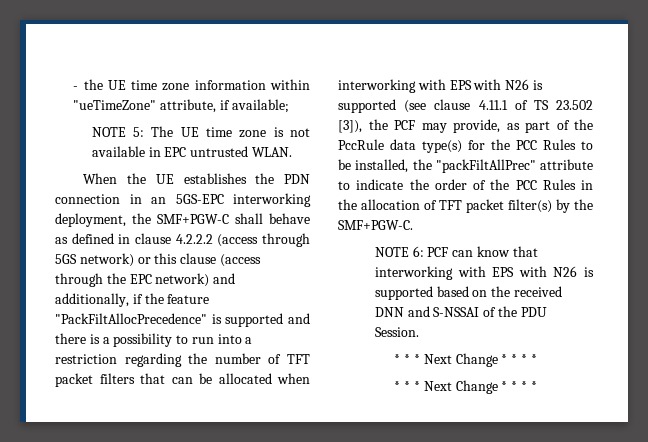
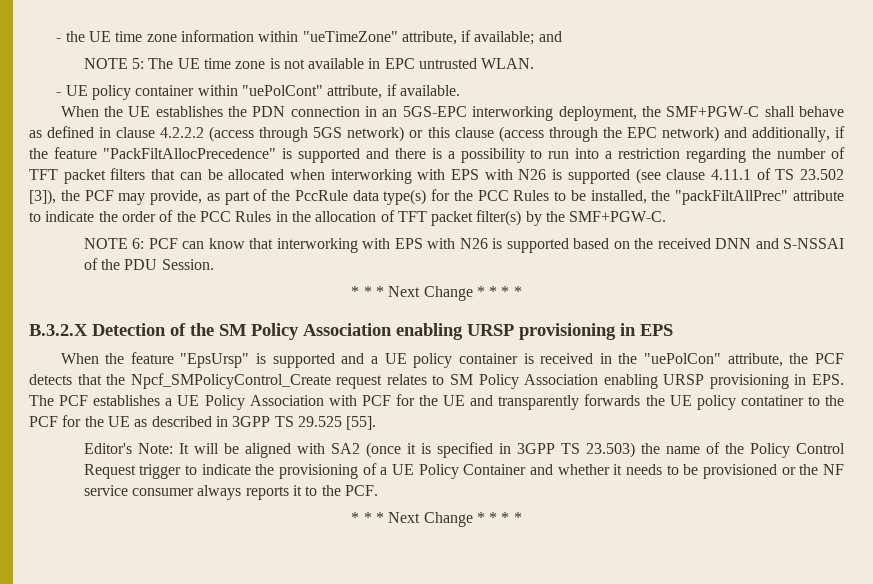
(289, 106) none -> [538,31,562,42] and
(292, 152) none -> [56,84,460,100] // - UE policy container within "uePolCont" attribute, if available.
(537, 359) none -> [29,323,673,340] [60,352,845,368] [29,373,844,389] [29,394,845,410] [29,415,377,430] [83,442,846,458] [83,463,844,479] [83,485,378,500] // B.3.2.X Detection of the SM Policy Association enabling URSP provisioning in EPS // When the feature "EpsUrsp" is supported and a UE policy container is received in the "uePolCon" attribute, the PCF detects that the Npcf_SMPolicyControl_Create request relates to SM Policy Association enabling URSP provisioning in EPS. The PCF establishes a UE Policy Association with PCF for the UE and transparently forwards the UE policy contatiner to the PCF for the UE as described in 3GPP TS 29.525 [55]. // Editor's Note: It will be aligned with SA2 (once it is specified in 3GPP TS 23.503) the name of the Policy Control Request trigger to indicate the provisioning of a UE Policy Container and whether it needs to be provisioned or the NF service consumer always reports it to the PCF.

